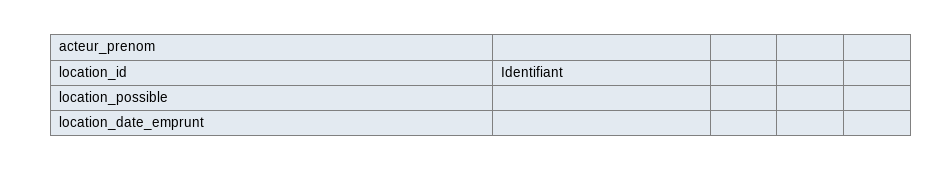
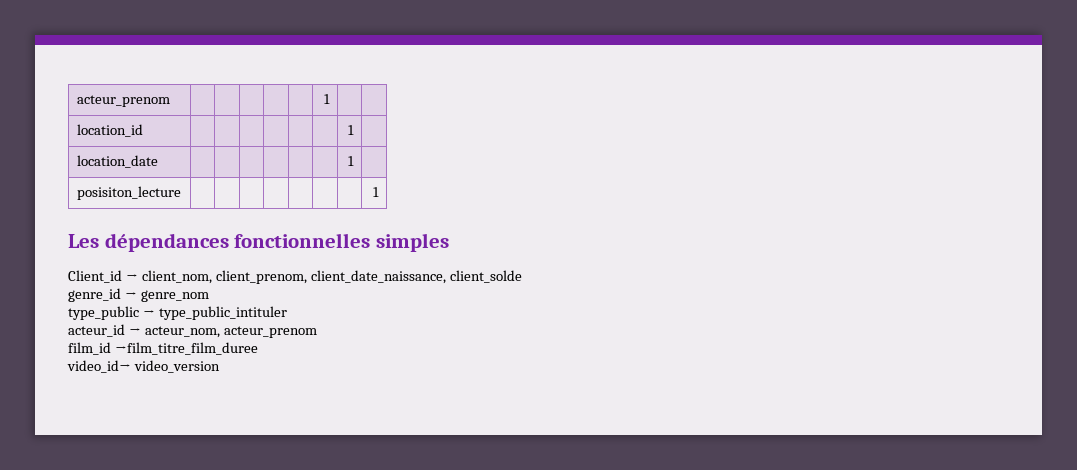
[58,66,127,80] [500,66,563,77] [58,91,168,105] [58,116,204,130] // location_id | Identifiant | | | // location_possible | | | | // location_date_emprunt | | | | -> [324,94,331,104] [76,124,143,137] [348,125,355,135] [76,155,158,168] [348,156,355,166] [76,186,181,200] [373,187,380,197] [68,233,449,252] [68,270,522,284] [68,288,209,302] [68,306,287,320] [68,324,317,338] [68,342,258,355] [67,360,220,373] | | 1 | | // location_id | | | | | | | 1 | // location_date | | | | | | | 1 | // posisiton_lecture | | | | | | | | 1 // Les dépendances fonctionnelles simples // Client_id → client_nom, client_prenom, client_date_naissance, client_solde // genre_id → genre_nom // type_public → type_public_intituler // acteur_id → acteur_nom, acteur_prenom // film_id →film_titre_film_duree // video_id→ video_version

